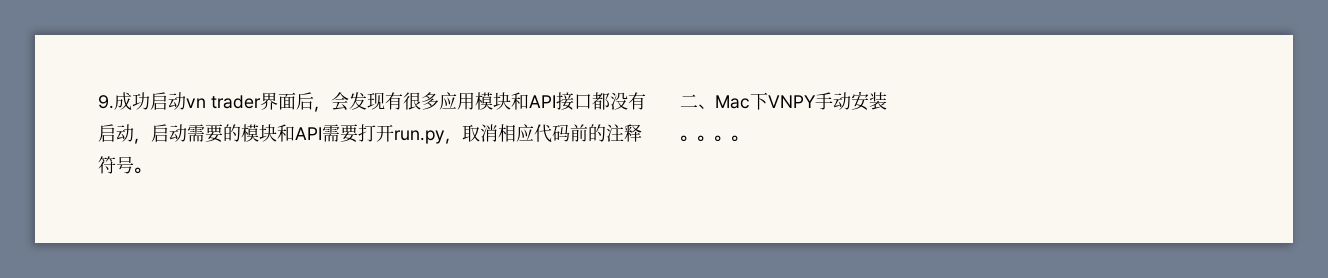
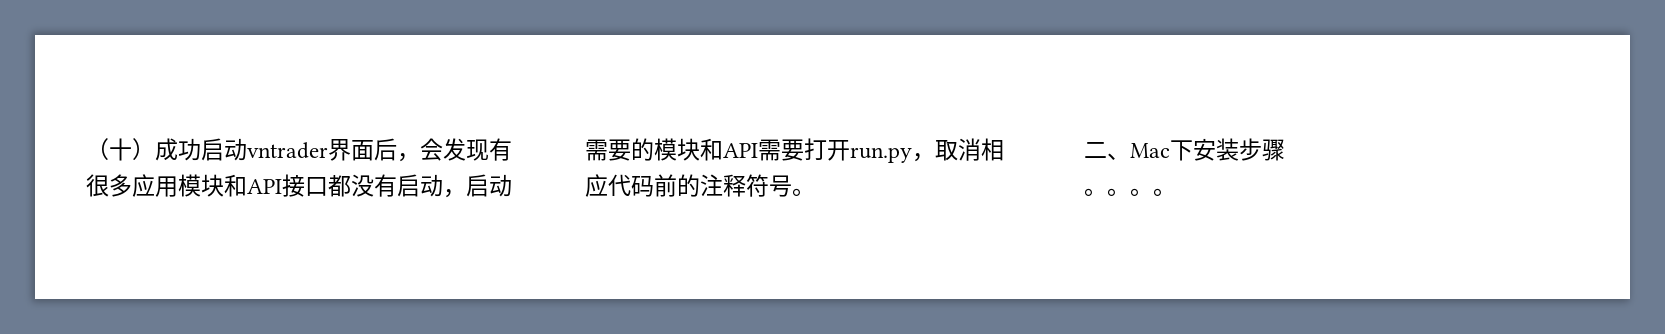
[98,95,114,109] 9. -> [86,138,155,161] （十）
[186,95,261,109] vn trader -> [247,142,328,159] vntrader
[768,92,851,110] VNPY手动 -> (1193, 150) none
(887, 101) none -> [1239,138,1285,161] 步骤

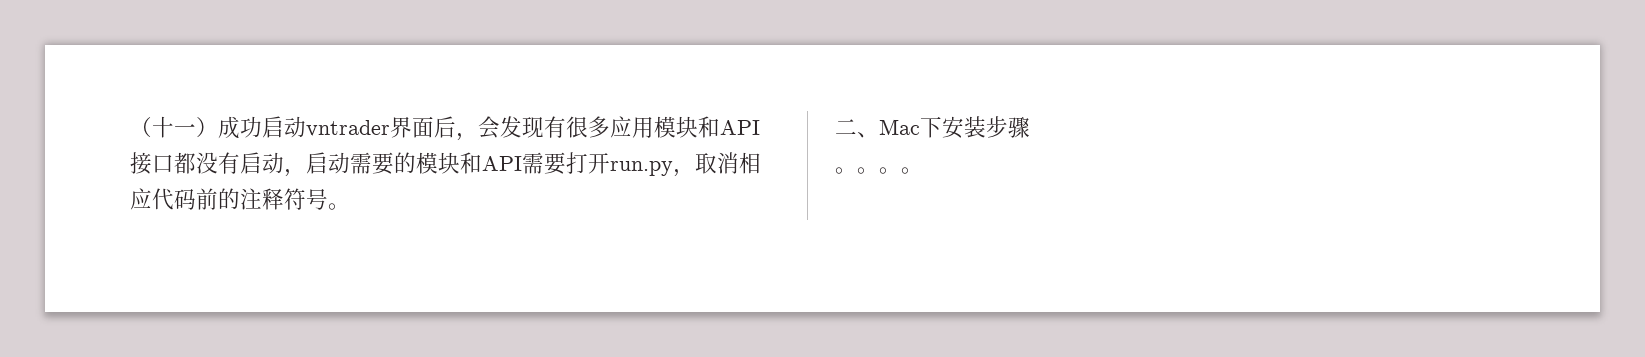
(132, 149) none -> [174,124,196,135] 一

